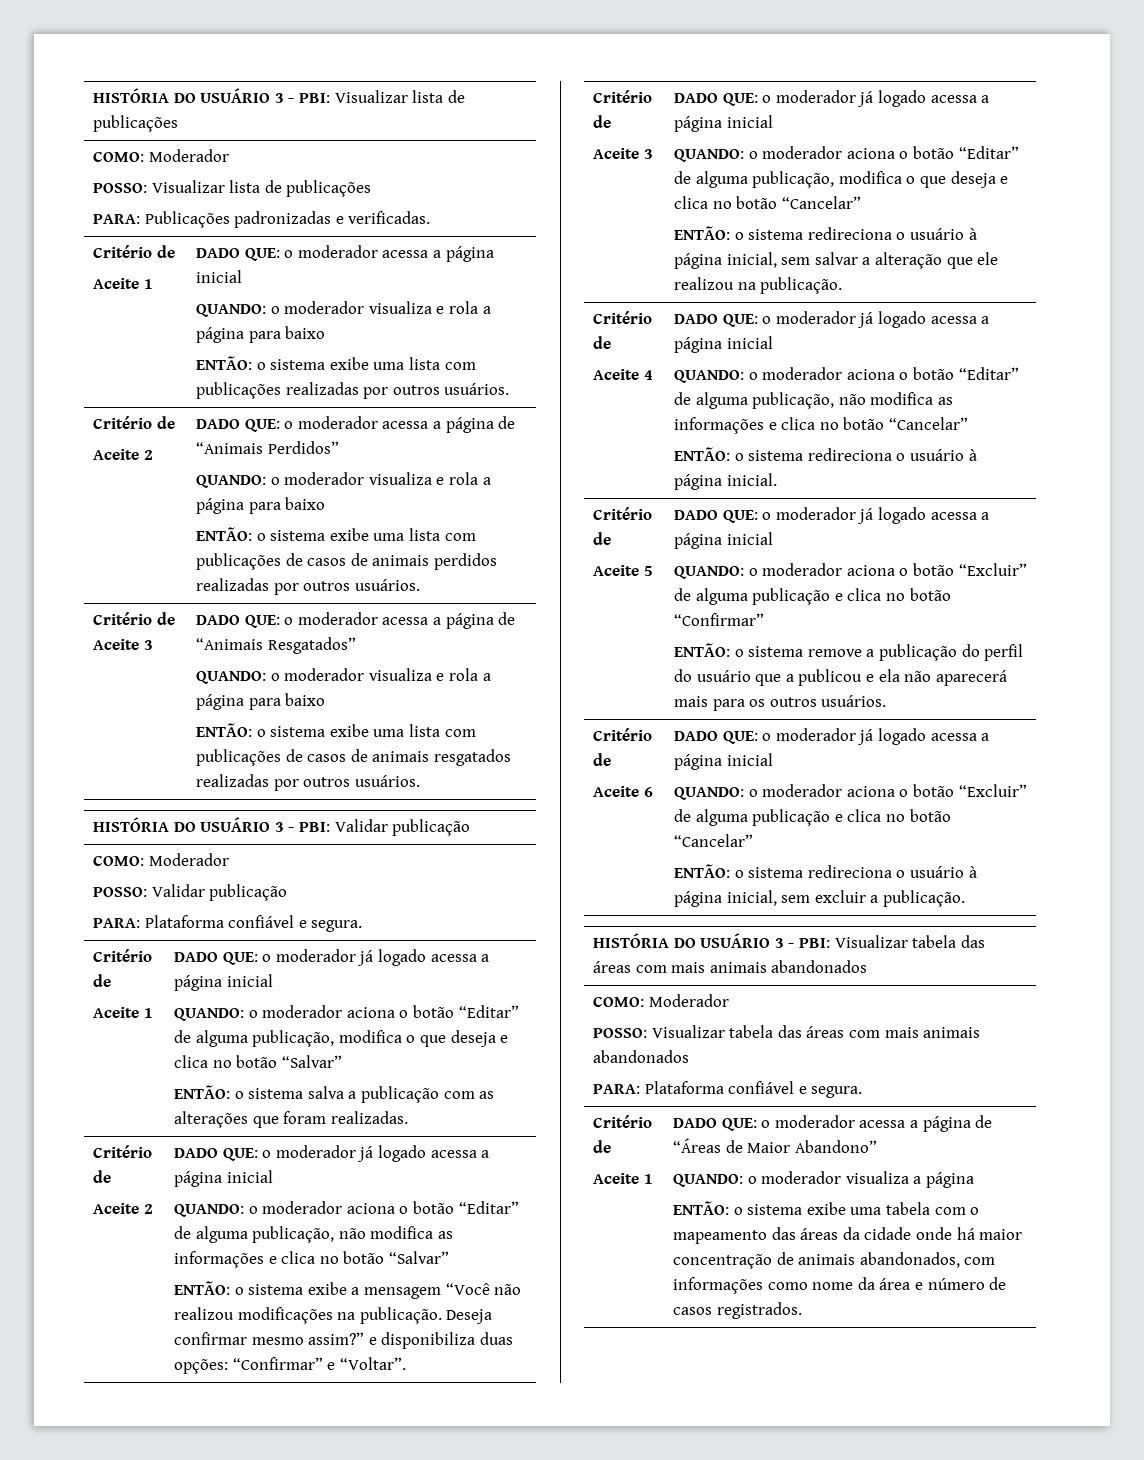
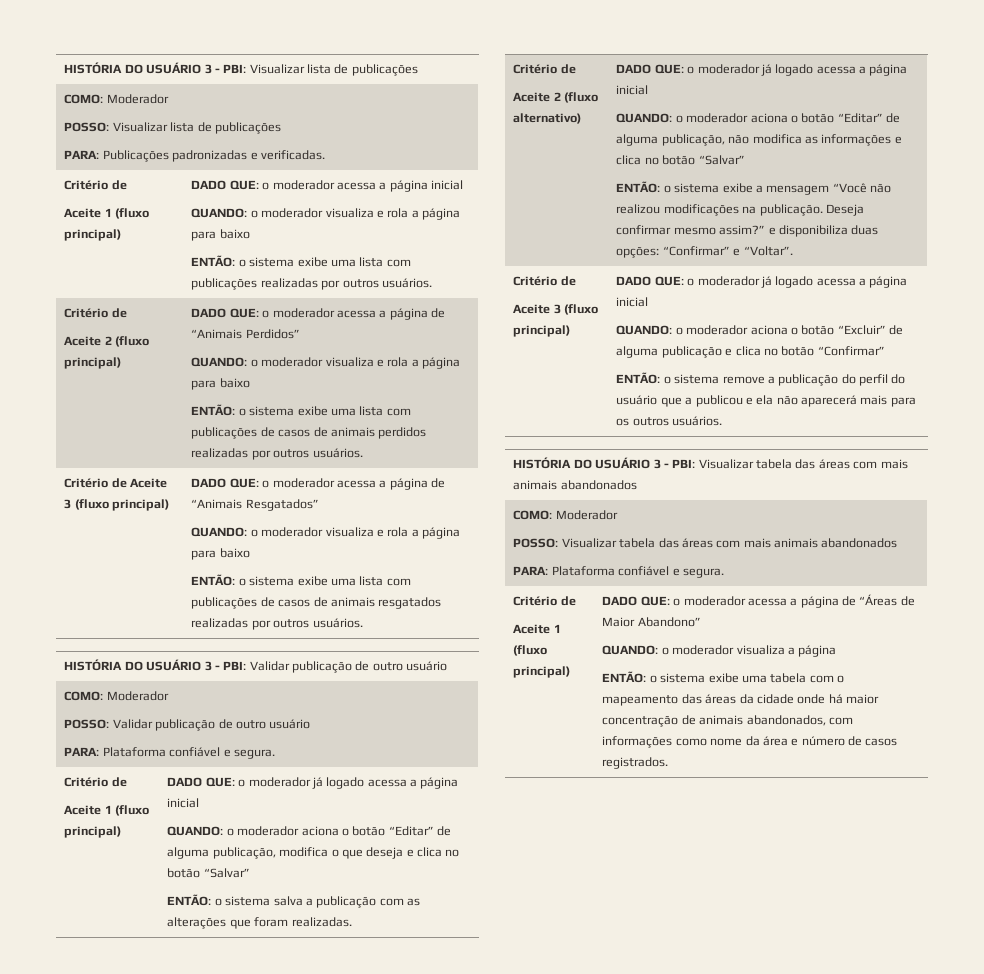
(153, 284) none -> [115,208,150,219] [64,229,122,241] (fluxo principal)
(153, 455) none -> [115,336,150,347] [64,357,122,369] (fluxo principal)
(153, 645) none -> [74,499,170,511] (fluxo principal)
(471, 827) none -> [355,661,448,671] de outro usuário
[93,915,363,932] [93,949,153,962] [93,974,112,987] [93,1007,153,1018] // PARA: Plataforma confiável e segura. // Critério de // Aceite 1 -> [218,719,311,729] [64,747,275,759] [64,777,127,787] [64,805,150,816] [64,826,122,838] de outro usuário // PARA: Plataforma confiável e segura. // Critério de // Aceite 1 (fluxo principal)
(153, 1209) none -> [564,92,599,103] [513,113,582,124] (fluxo alternativo)
[674,90,990,107] [674,115,773,132] [674,146,1019,162] [674,171,1009,188] [674,196,861,209] [674,226,977,240] [674,252,999,269] [674,277,843,294] [593,311,653,324] [593,336,612,349] [593,369,653,380] [674,311,990,328] [674,336,773,353] [674,367,1019,383] [674,392,953,409] [674,417,968,434] [674,447,977,461] [674,473,777,490] [593,507,653,520] [593,532,612,545] [593,565,653,576] | DADO QUE: o moderador já logado acessa a página inicial // QUANDO: o moderador aciona o botão “Editar” de alguma publicação, modifica o que deseja e clica no botão “Cancelar” // ENTÃO: o sistema redireciona o usuário à página inicial, sem salvar a alteração que ele realizou na publicação. // Critério de // Aceite 4 | DADO QUE: o moderador já logado acessa a página inicial // QUANDO: o moderador aciona o botão “Editar” de alguma publicação, não modifica as informações e clica no botão “Cancelar” // ENTÃO: o sistema redireciona o usuário à página inicial. // Critério de // Aceite 5 -> [564,304,599,315] [513,325,571,337] (fluxo principal)
[593,728,653,741] [593,753,612,766] [593,786,653,797] [674,728,990,745] [674,753,773,770] [674,784,1027,800] [674,809,951,826] [674,834,754,847] [674,864,977,878] [674,890,965,907] // Critério de // Aceite 6 | DADO QUE: o moderador já logado acessa a página inicial // QUANDO: o moderador aciona o botão “Excluir” de alguma publicação e clica no botão “Cancelar” // ENTÃO: o sistema redireciona o usuário à página inicial, sem excluir a publicação. -> (723, 421) none
(653, 1179) none -> [513,645,548,656] [513,666,571,678] (fluxo principal)

